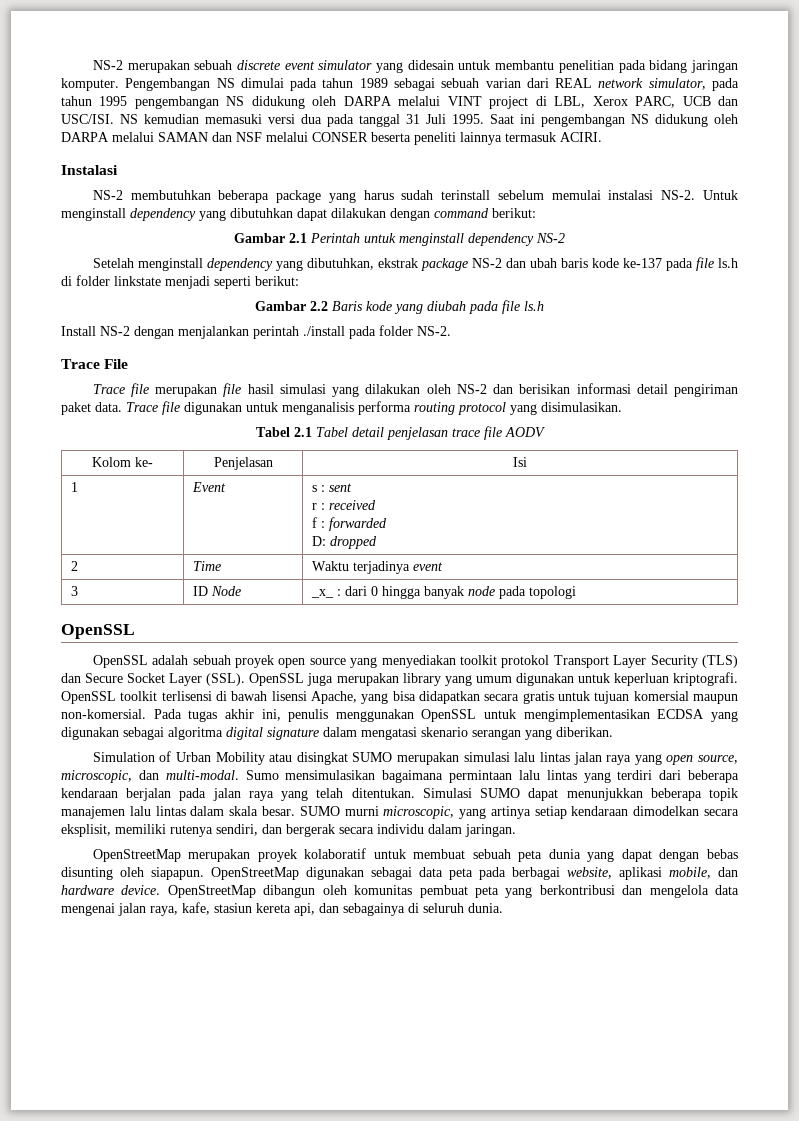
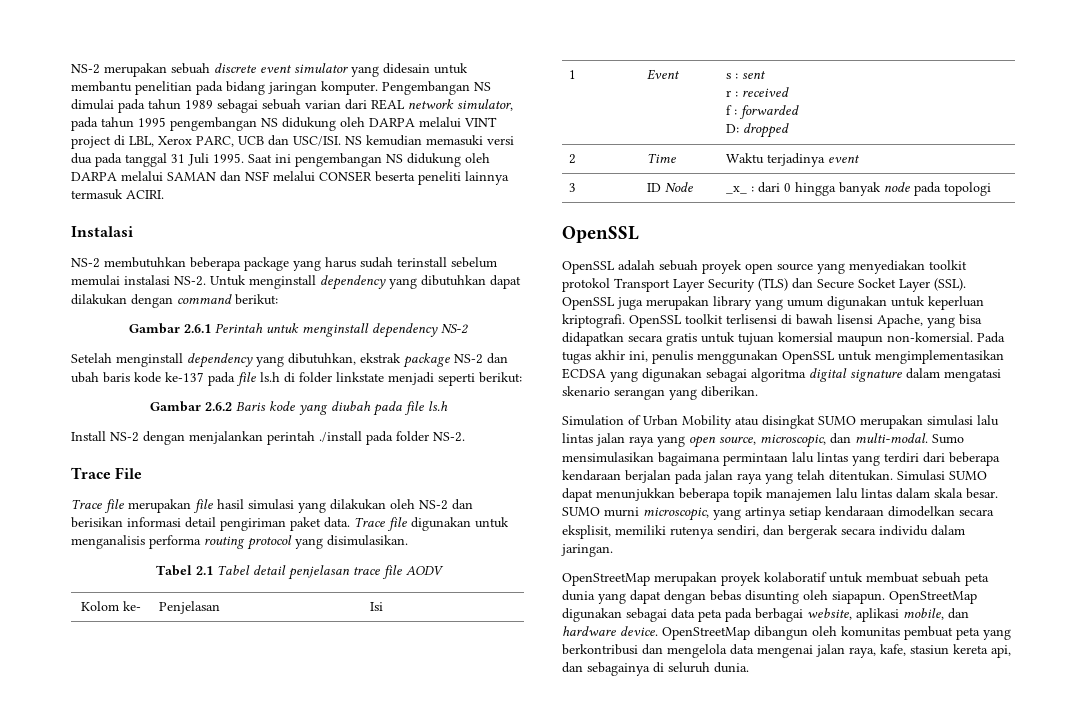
[289,233,307,243] 2.1 -> [184,324,211,333] 2.6.1
[310,301,328,311] 2.2 -> [204,402,232,411] 2.6.2

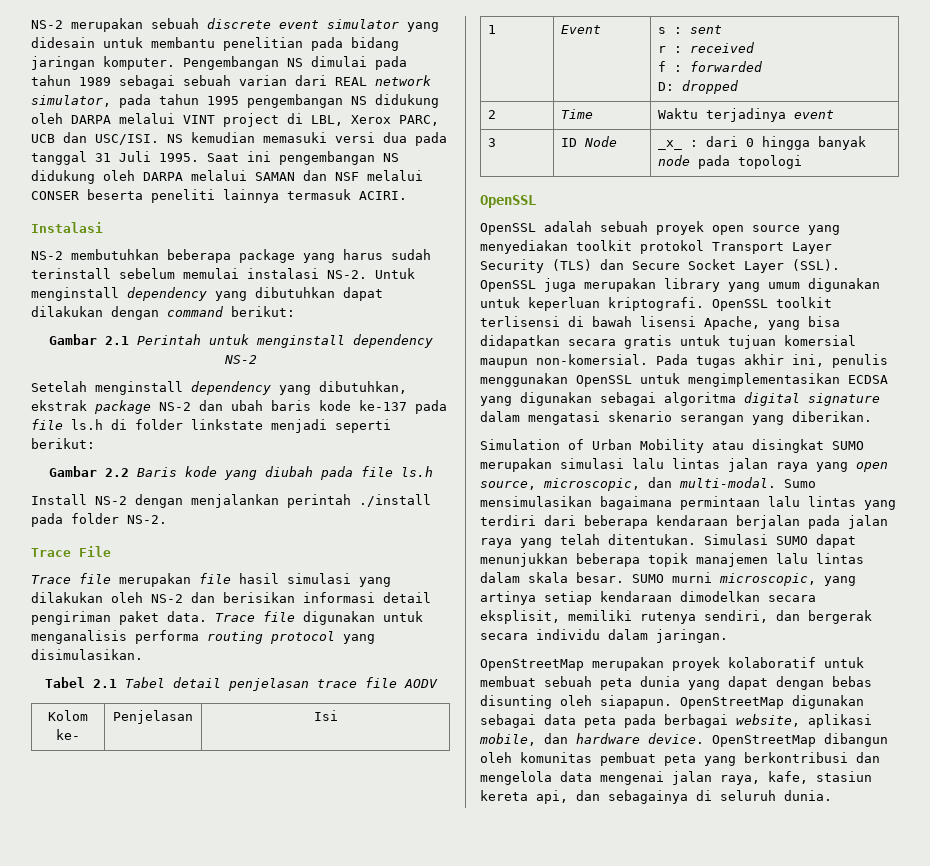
[184,324,211,333] 2.6.1 -> [104,336,129,345] 2.1
[204,402,232,411] 2.6.2 -> [104,468,129,477] 2.2

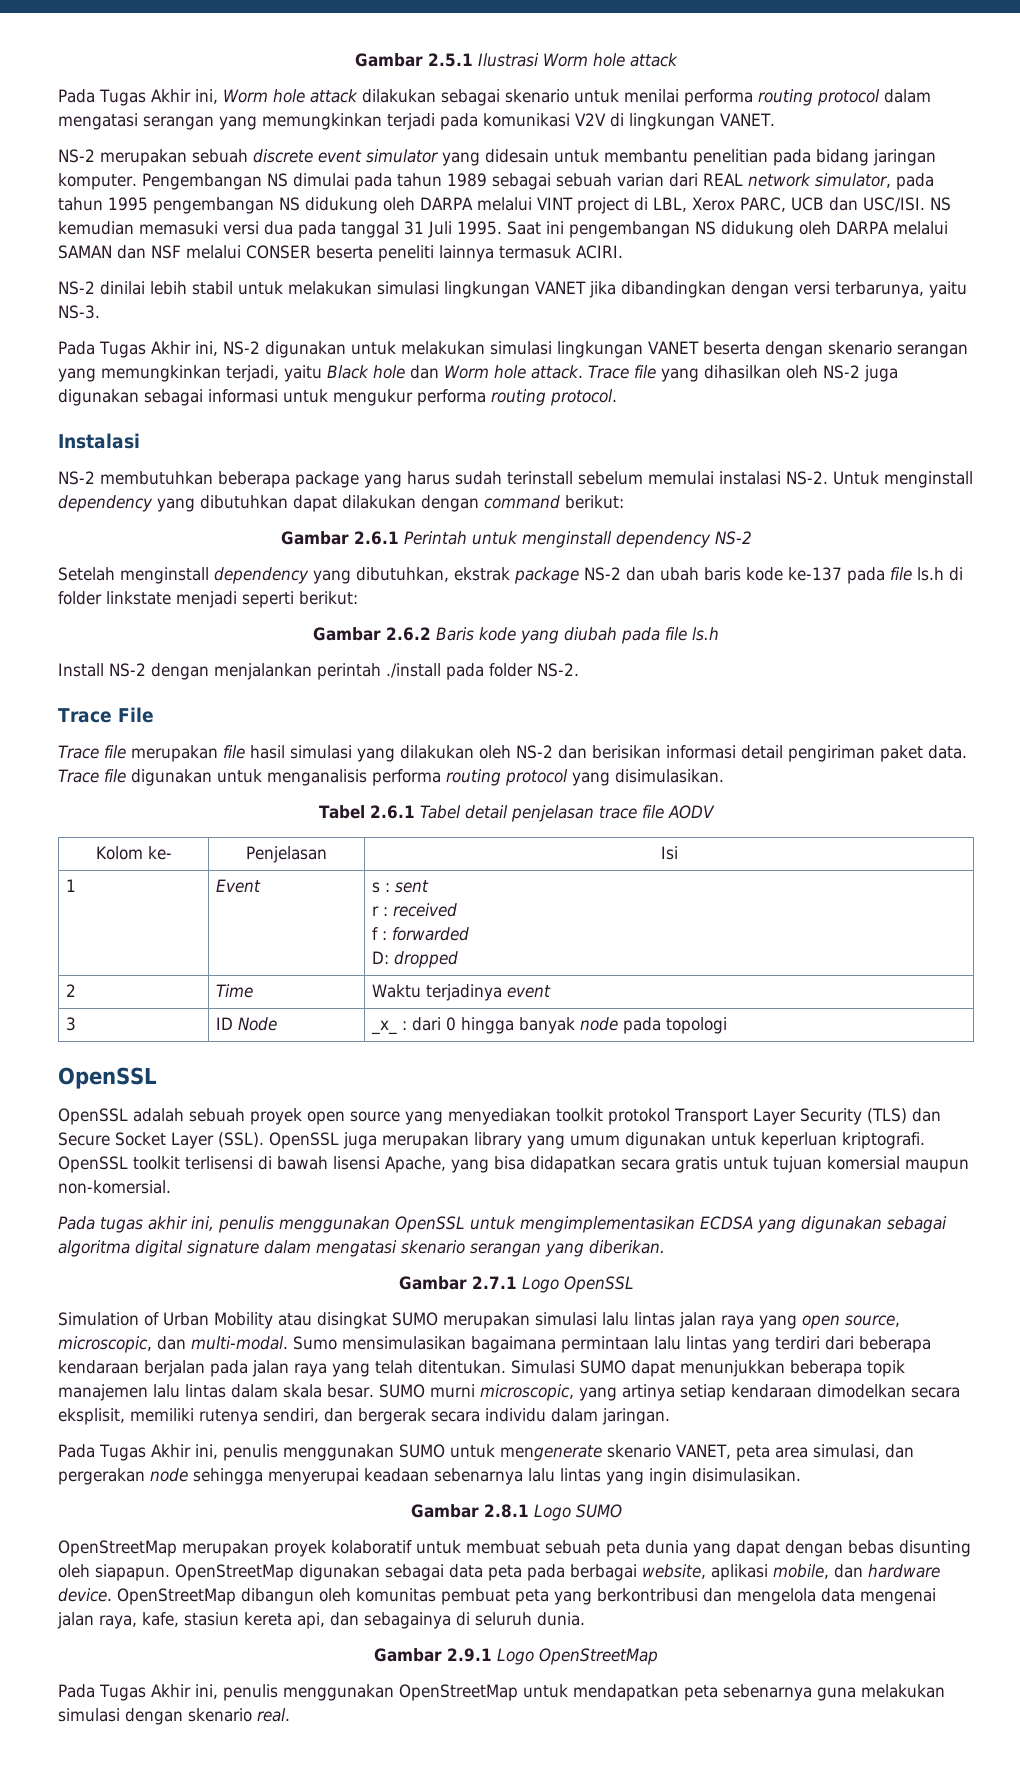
(31, 24) none -> [355,53,678,67] [58,89,931,106] [58,113,775,130] Gambar 2.5.1 Ilustrasi Worm hole attack // Pada Tugas Akhir ini, Worm hole attack dilakukan sebagai skenario untuk menilai performa routing protocol dalam mengatasi serangan yang memungkinkan terjadi pada komunikasi V2V di lingkungan VANET. //
(407, 195) none -> [58,281,967,298] [58,305,100,319] [58,341,968,358] [58,365,898,382] [58,389,617,406] // NS-2 dinilai lebih stabil untuk melakukan simulasi lingkungan VANET jika dibandingkan dengan versi terbarunya, yaitu NS-3. // Pada Tugas Akhir ini, NS-2 digunakan untuk melakukan simulasi lingkungan VANET beserta dengan skenario serangan yang memungkinkan terjadi, yaitu Black hole dan Worm hole attack. Trace file yang dihasilkan oleh NS-2 juga digunakan sebagai informasi untuk mengukur performa routing protocol.
[104,336,129,345] 2.1 -> [353,531,399,545] 2.6.1
[104,468,129,477] 2.2 -> [386,627,431,641] 2.6.2
[92,679,117,688] 2.1 -> [369,805,415,819] 2.6.1
(648, 359) none -> (171, 1187) //
(872, 416) none -> [398,1276,634,1293] // Gambar 2.7.1 Logo OpenSSL
(728, 636) none -> [58,1444,914,1461] [58,1468,801,1485] [410,1504,622,1521] // Pada Tugas Akhir ini, penulis menggunakan SUMO untuk mengenerate skenario VANET, peta area simulasi, dan pergerakan node sehingga menyerupai keadaan sebenarnya lalu lintas yang ingin disimulasikan. // Gambar 2.8.1 Logo SUMO
(832, 795) none -> [374,1648,658,1665] [58,1684,945,1701] [58,1708,290,1725] // Gambar 2.9.1 Logo OpenStreetMap // Pada Tugas Akhir ini, penulis menggunakan OpenStreetMap untuk mendapatkan peta sebenarnya guna melakukan simulasi dengan skenario real.

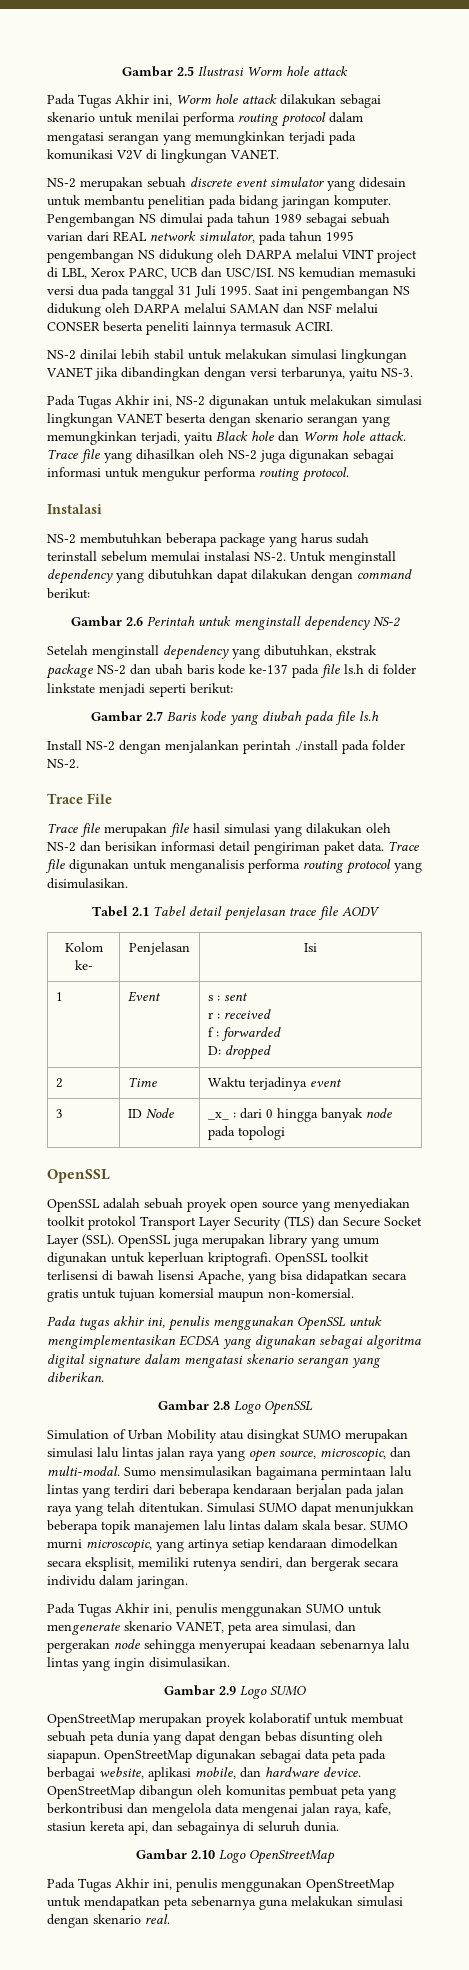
[355,53,473,67] Gambar 2.5.1 -> [122,66,194,77] Gambar 2.5
[353,531,399,545] 2.6.1 -> [125,617,143,626] 2.6
[386,627,431,641] 2.6.2 -> [146,711,163,721] 2.7
[369,805,415,819] 2.6.1 -> [132,907,149,916] 2.1
[471,1276,517,1289] 2.7.1 -> [212,1401,230,1410] 2.8
[483,1504,529,1518] 2.8.1 -> [219,1686,236,1695] 2.9
[447,1648,492,1662] 2.9.1 -> [190,1850,215,1859] 2.10

